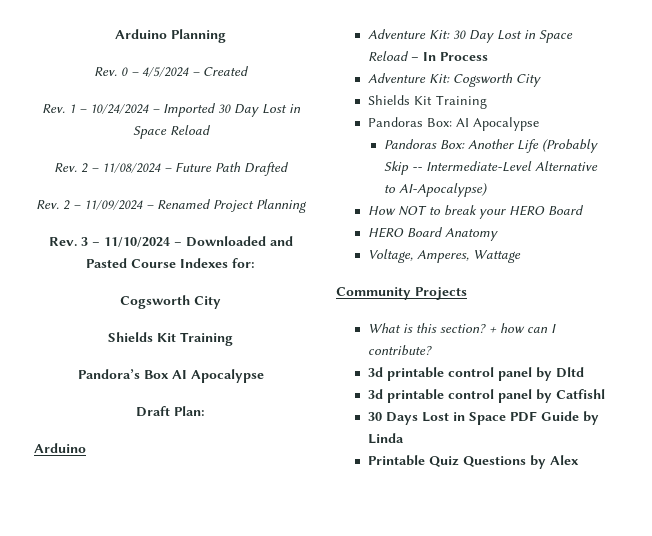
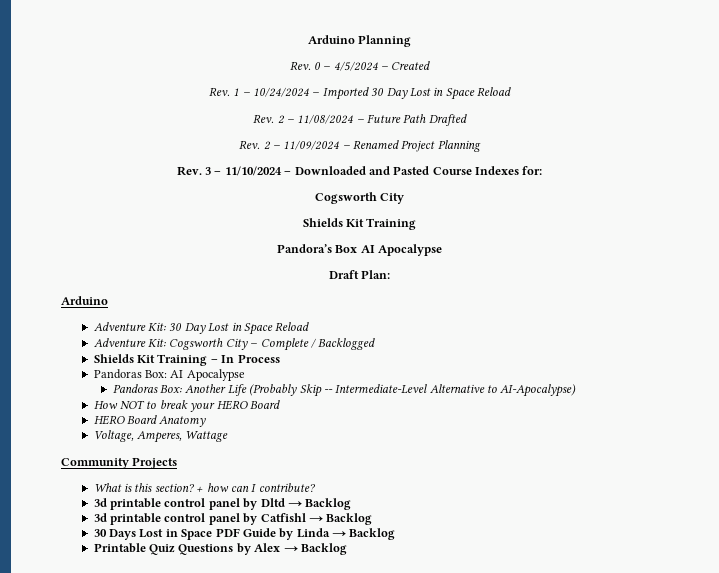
[410,52,488,61] – In Process -> (310, 326) none
[367,95,487,109] // Shields Kit Training -> [250,338,376,351] [93,354,280,366] – Complete / Backlogged // Shields Kit Training – In Process
(584, 372) none -> [287,498,352,510] → Backlog
(605, 394) none -> [308,513,373,525] → Backlog
(404, 438) none -> [332,528,396,540] → Backlog
(579, 460) none -> [283,543,347,555] → Backlog

